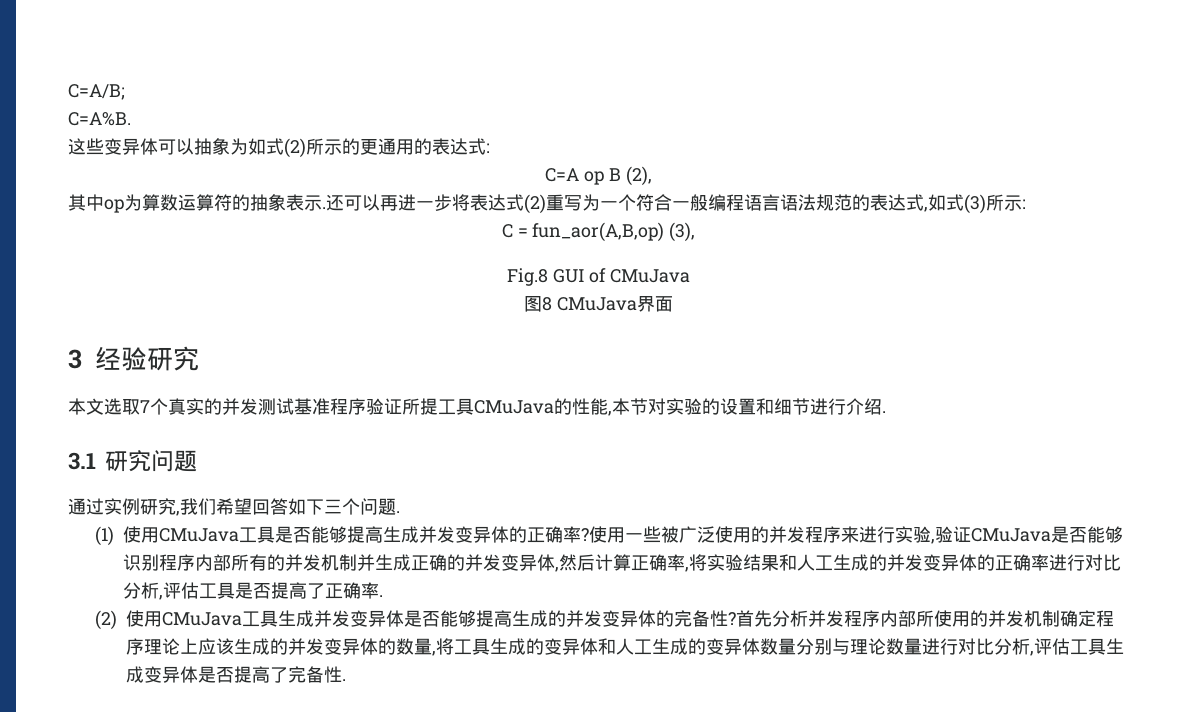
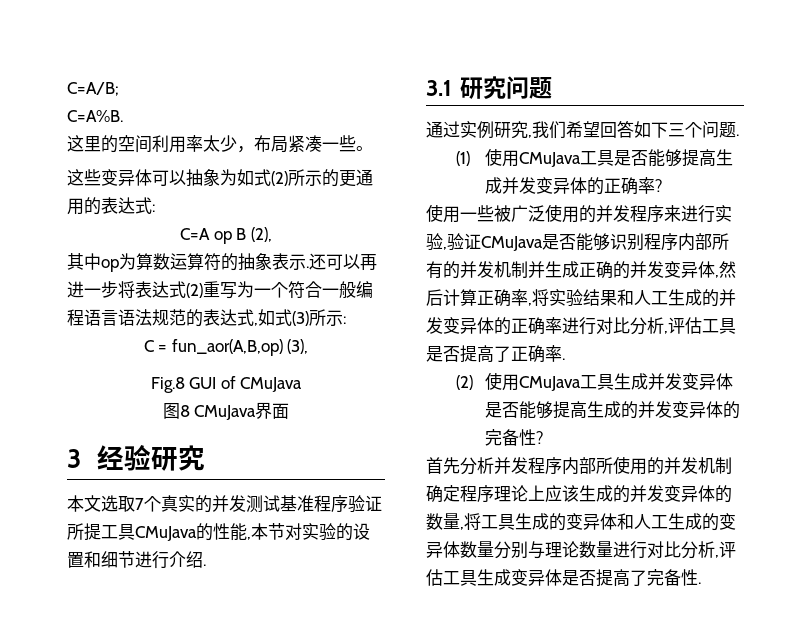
(131, 119) none -> [67,135,373,153] // 这里的空间利用率太少，布局紧凑一些。
(590, 534) none -> (664, 185) //
(737, 618) none -> (545, 437) //

